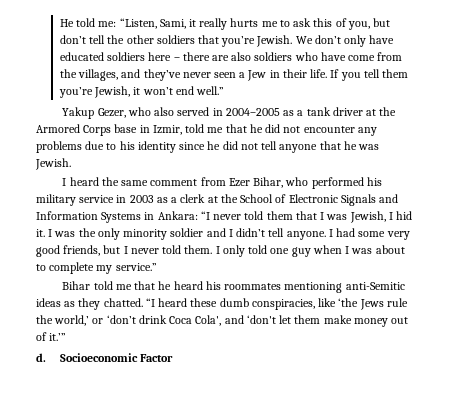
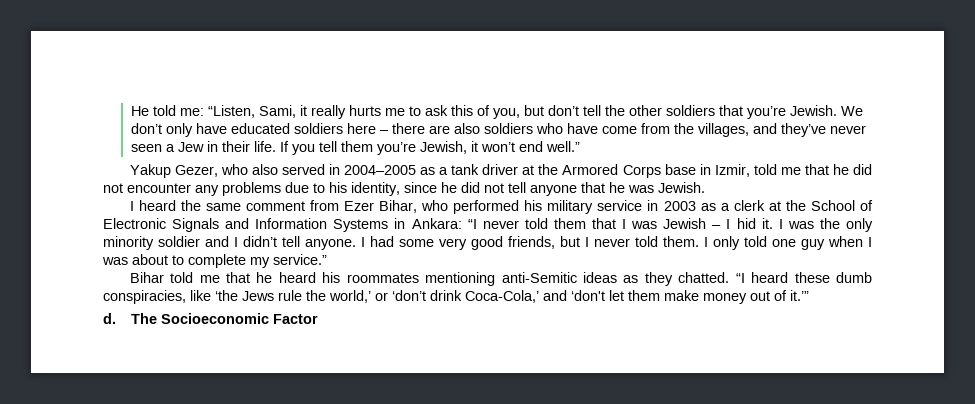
[137,141,176,153] identity -> [351,182,400,196] identity,
[349,211,386,223] Jewish, -> [663,218,722,229] Jewish –
[169,315,222,326] Coca Cola', -> [465,290,539,303] Coca-Cola,’
(46, 357) none -> [131,313,158,324] The

